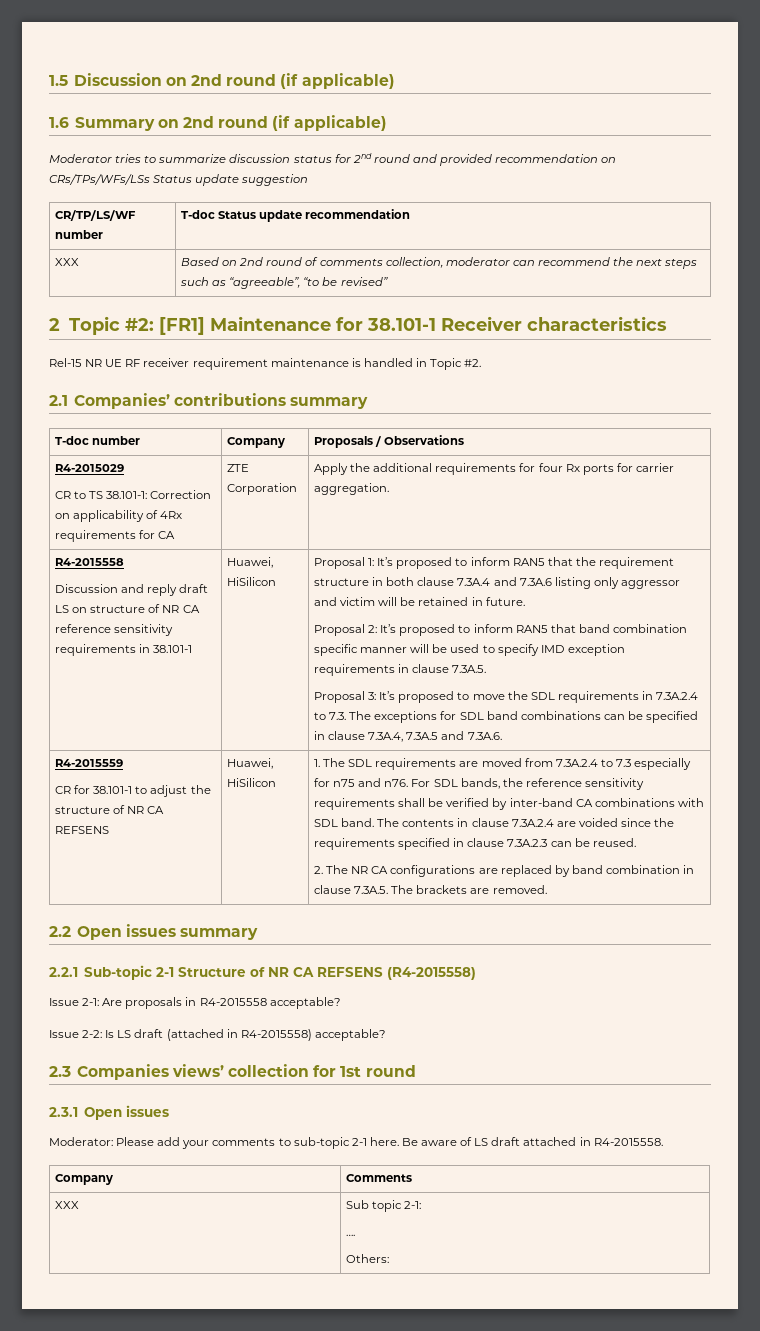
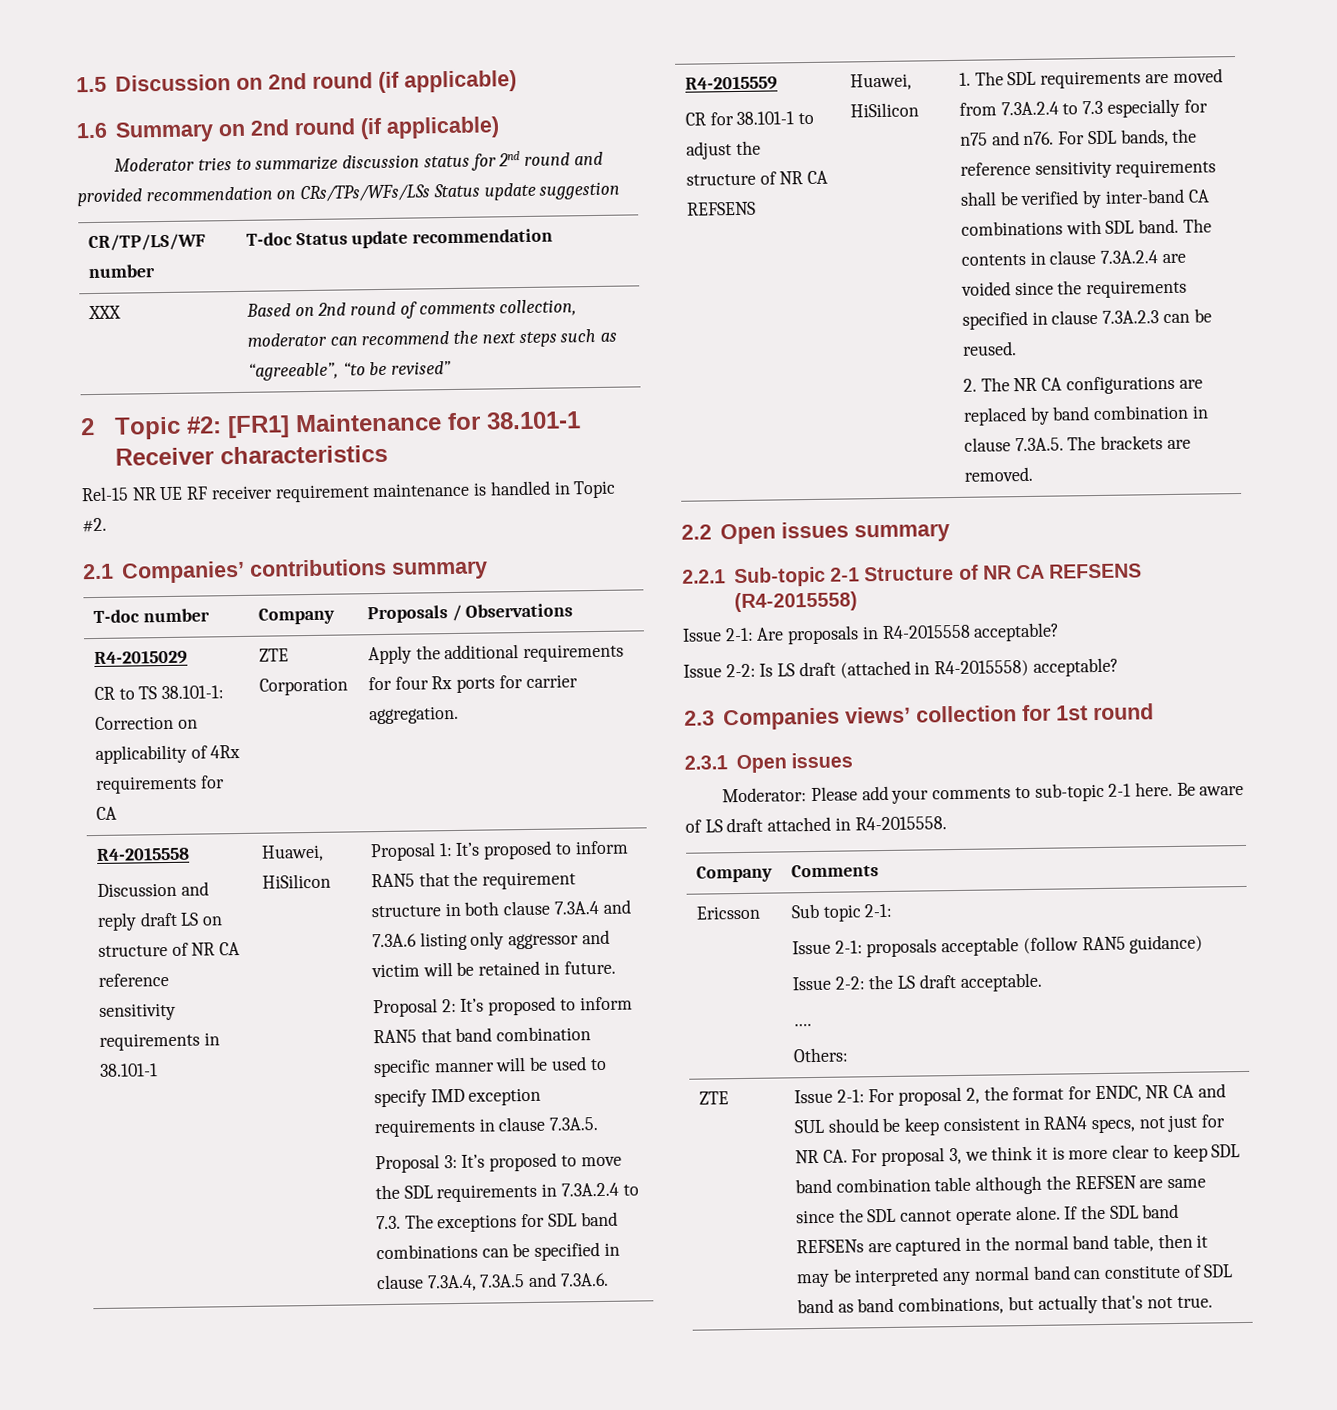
[54,1201,79,1209] XXX -> [695,905,760,920] Ericsson
[345,1234,355,1236] [345,1254,389,1263] …. // Others: -> [791,934,1204,958] [791,972,1043,992] [792,1023,812,1027] [792,1047,848,1063] [698,1091,729,1105] [793,1083,1226,1106] [793,1114,1226,1136] [794,1143,1241,1167] [794,1175,1206,1195] [795,1203,1180,1226] [795,1233,1209,1256] [795,1264,1234,1288] [796,1294,1213,1315] Issue 2-1: proposals acceptable (follow RAN5 guidance) // Issue 2-2: the LS draft acceptable. // …. // Others: // ZTE | Issue 2-1: For proposal 2, the format for ENDC, NR CA and SUL should be keep consistent in RAN4 specs, not just for NR CA. For proposal 3, we think it is more clear to keep SDL band combination table although the REFSEN are same since the SDL cannot operate alone. If the SDL band REFSENs are captured in the normal band table, then it may be interpreted any normal band can constitute of SDL band as band combinations, but actually that's not true.

